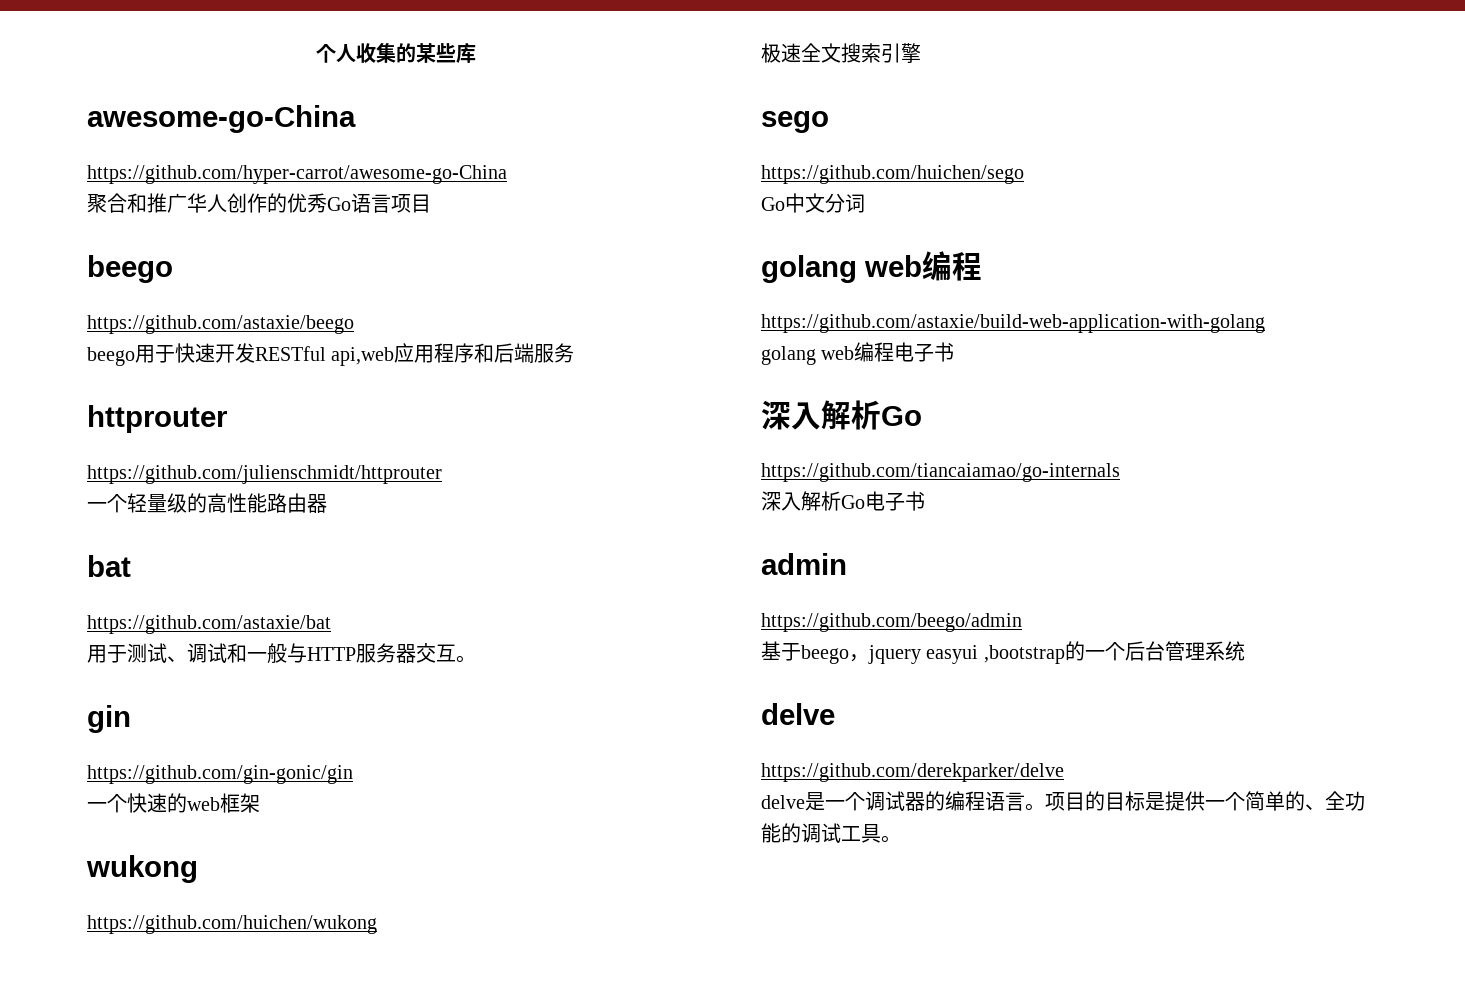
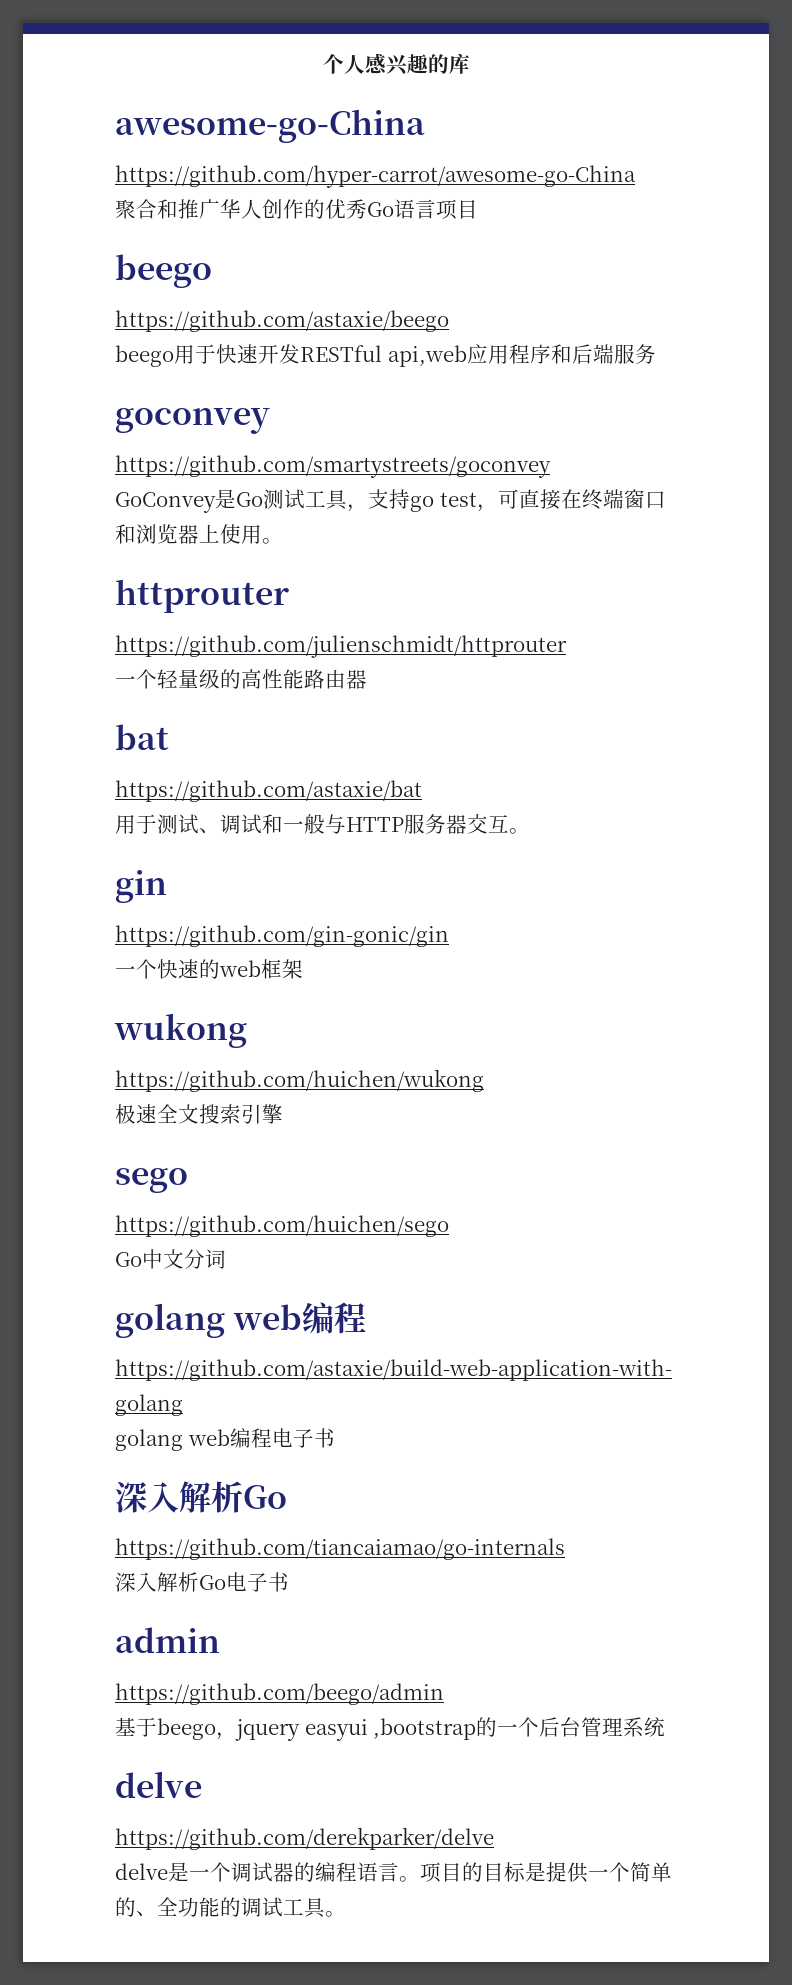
[355,43,456,63] 收集的某些 -> [364,53,449,76] 感兴趣的
(575, 353) none -> [115,408,270,434] [115,455,551,478] [115,489,666,513] [115,524,283,544] // goconvey // https://github.com/smartystreets/goconvey // GoConvey是Go测试工具，支持go test，可直接在终端窗口和浏览器上使用。

